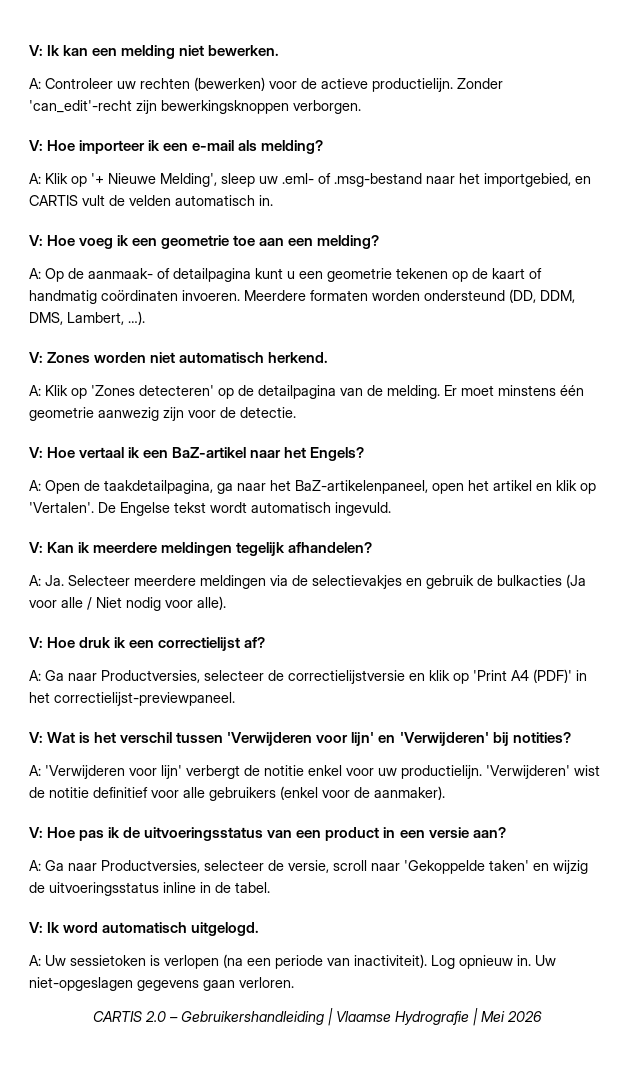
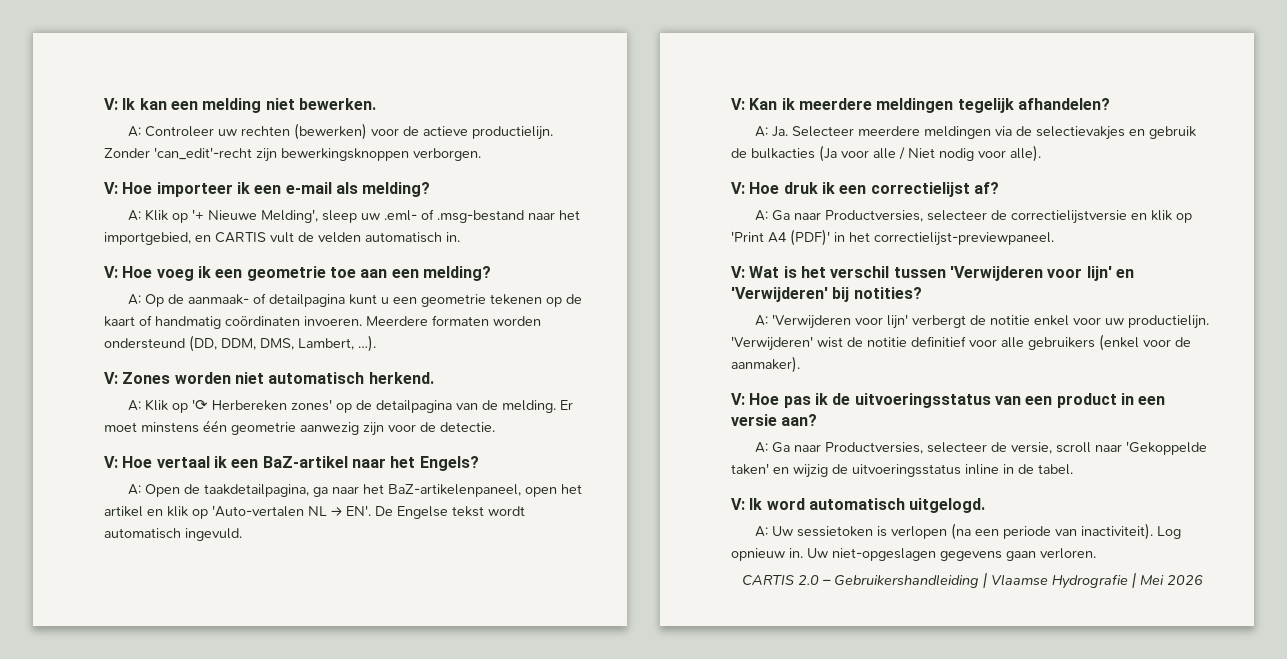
[91,385,214,396] 'Zones detecteren' -> [191,399,332,411] '⟳ Herbereken zones'
[29,502,94,513] 'Vertalen'. -> [212,505,371,517] 'Auto-vertalen NL → EN'.

